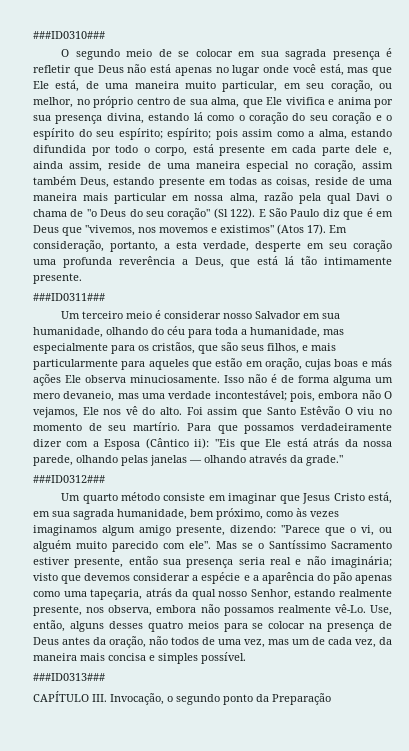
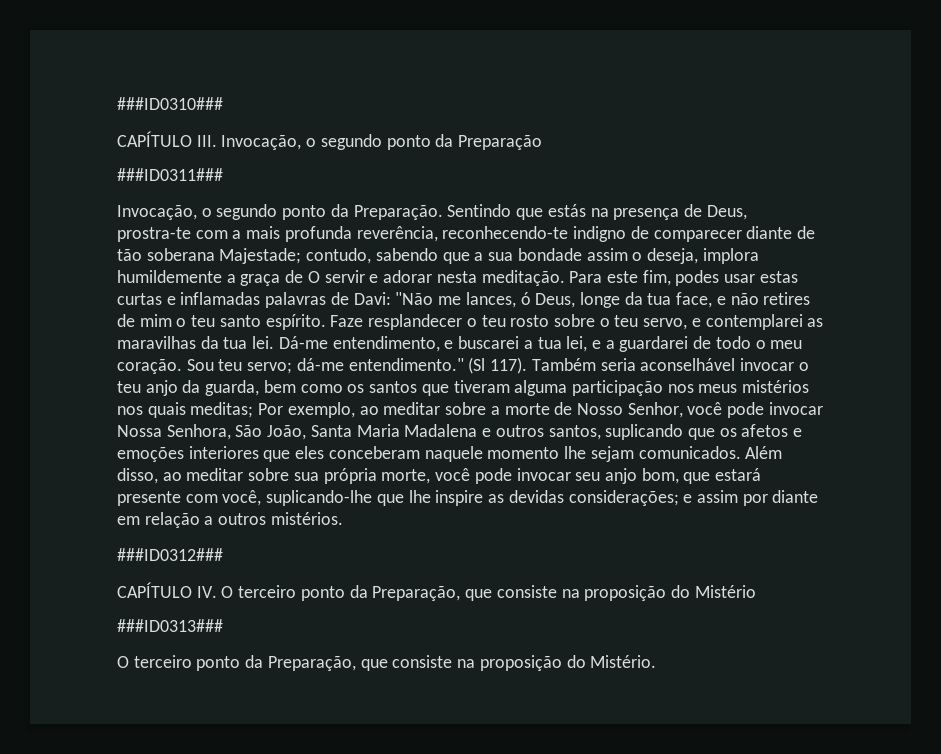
[61,48,392,60] [33,64,392,76] [33,80,392,92] [33,96,393,108] [33,112,393,124] [33,128,392,140] [33,144,392,156] [33,160,394,172] [33,176,392,188] [33,192,393,204] [33,208,393,220] [33,224,347,236] [33,240,392,252] [33,256,392,268] [33,273,82,284] [33,293,105,301] [61,310,341,319] [33,326,344,338] [33,342,336,354] [33,358,393,370] [33,374,393,386] [33,390,392,402] [33,406,393,418] [33,422,393,434] [33,438,393,450] [33,454,343,466] [33,475,105,483] [61,492,392,504] [33,508,339,520] [33,525,392,536] [33,540,392,552] [33,556,392,568] [33,572,392,584] [33,588,392,600] [33,604,392,616] [33,620,392,632] [33,636,392,648] [33,652,246,664] [33,673,105,681] // O segundo meio de se colocar em sua sagrada presença é refletir que Deus não está apenas no lugar onde você está, mas que Ele está, de uma maneira muito particular, em seu coração, ou melhor, no próprio centro de sua alma, que Ele vivifica e anima por sua presença divina, estando lá como o coração do seu coração e o espírito do seu espírito; espírito; pois assim como a alma, estando difundida por todo o corpo, está presente em cada parte dele e, ainda assim, reside de uma maneira especial no coração, assim também Deus, estando presente em todas as coisas, reside de uma maneira mais particular em nossa alma, razão pela qual Davi o chama de "o Deus do seu coração" (Sl 122). E São Paulo diz que é em Deus que "vivemos, nos movemos e existimos" (Atos 17). Em consideração, portanto, a esta verdade, desperte em seu coração uma profunda reverência a Deus, que está lá tão intimamente presente. // ###ID0311### // Um terceiro meio é considerar nosso Salvador em sua humanidade, olhando do céu para toda a humanidade, mas especialmente para os cristãos, que são seus filhos, e mais particularmente para aqueles que estão em oração, cujas boas e más ações Ele observa minuciosamente. Isso não é de forma alguma um mero devaneio, mas uma verdade incontestável; pois, embora não O vejamos, Ele nos vê do alto. Foi assim que Santo Estêvão O viu no momento de seu martírio. Para que possamos verdadeiramente dizer com a Esposa (Cântico ii): "Eis que Ele está atrás da nossa parede, olhando pelas janelas — olhando através da grade." // ###ID0312### // Um quarto método consiste em imaginar que Jesus Cristo está, em sua sagrada humanidade, bem próximo, como às vezes imaginamos algum amigo presente, dizendo: "Parece que o vi, ou alguém muito parecido com ele". Mas se o Santíssimo Sacramento estiver presente, então sua presença seria real e não imaginária; visto que devemos considerar a espécie e a aparência do pão apenas como uma tapeçaria, atrás da qual nosso Senhor, estando realmente presente, nos observa, embora não possamos realmente vê-Lo. Use, então, alguns desses quatro meios para se colocar na presença de Deus antes da oração, não todos de uma vez, mas um de cada vez, da maneira mais concisa e simples possível. // ###ID0313### -> (223, 103) none
(331, 699) none -> [117,168,223,181] [117,204,747,220] [117,226,815,242] [117,248,759,264] [117,270,798,286] [117,292,811,308] [117,314,824,330] [117,336,803,352] [117,357,809,374] [117,380,810,396] [117,402,823,418] [117,424,803,440] [117,446,783,462] [117,468,762,484] [117,490,819,506] [117,512,343,528] [117,548,223,561] [117,582,756,601] [117,619,223,632] [117,655,657,671] // ###ID0311### // Invocação, o segundo ponto da Preparação. Sentindo que estás na presença de Deus, prostra-te com a mais profunda reverência, reconhecendo-te indigno de comparecer diante de tão soberana Majestade; contudo, sabendo que a sua bondade assim o deseja, implora humildemente a graça de O servir e adorar nesta meditação. Para este fim, podes usar estas curtas e inflamadas palavras de Davi: "Não me lances, ó Deus, longe da tua face, e não retires de mim o teu santo espírito. Faze resplandecer o teu rosto sobre o teu servo, e contemplarei as maravilhas da tua lei. Dá-me entendimento, e buscarei a tua lei, e a guardarei de todo o meu coração. Sou teu servo; dá-me entendimento." (Sl 117). Também seria aconselhável invocar o teu anjo da guarda, bem como os santos que tiveram alguma participação nos meus mistérios nos quais meditas; Por exemplo, ao meditar sobre a morte de Nosso Senhor, você pode invocar Nossa Senhora, São João, Santa Maria Madalena e outros santos, suplicando que os afetos e emoções interiores que eles conceberam naquele momento lhe sejam comunicados. Além disso, ao meditar sobre sua própria morte, você pode invocar seu anjo bom, que estará presente com você, suplicando-lhe que lhe inspire as devidas considerações; e assim por diante em relação a outros mistérios. // ###ID0312### // CAPÍTULO IV. O terceiro ponto da Preparação, que consiste na proposição do Mistério // ###ID0313### // O terceiro ponto da Preparação, que consiste na proposição do Mistério.

